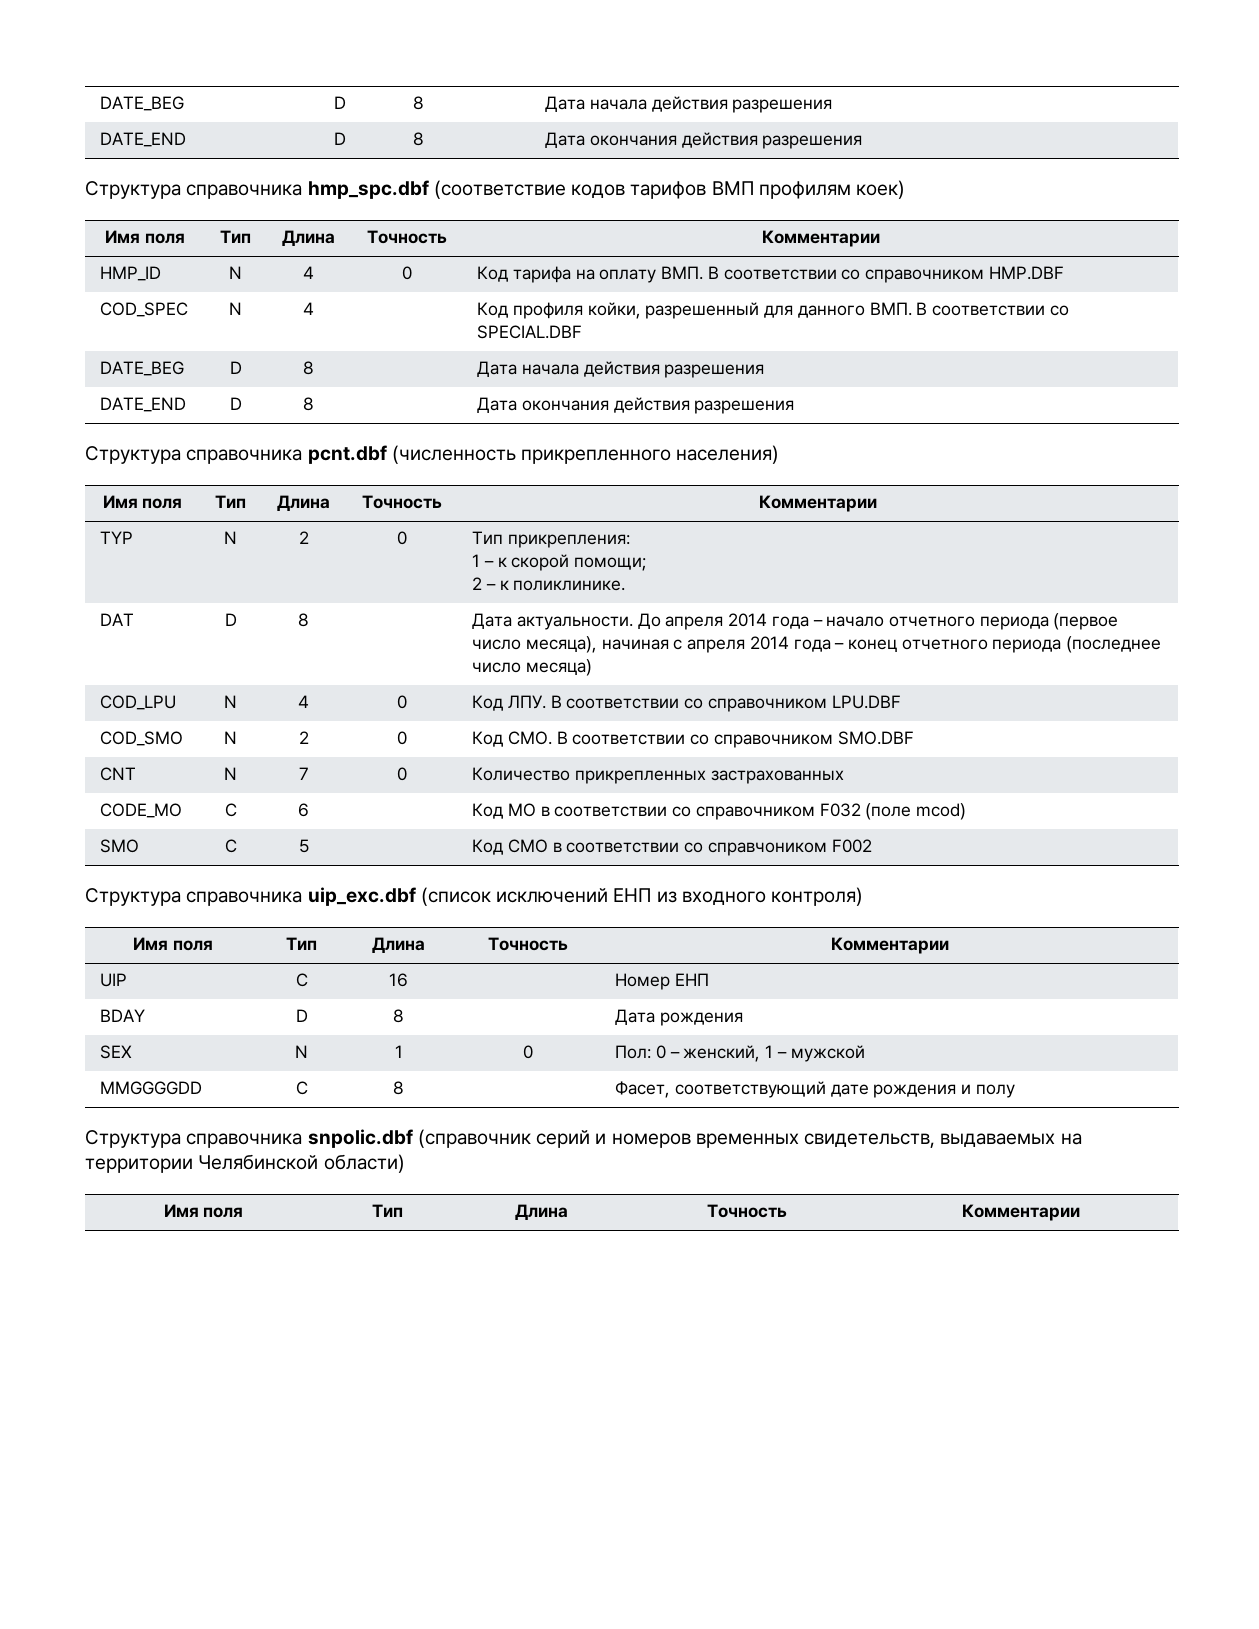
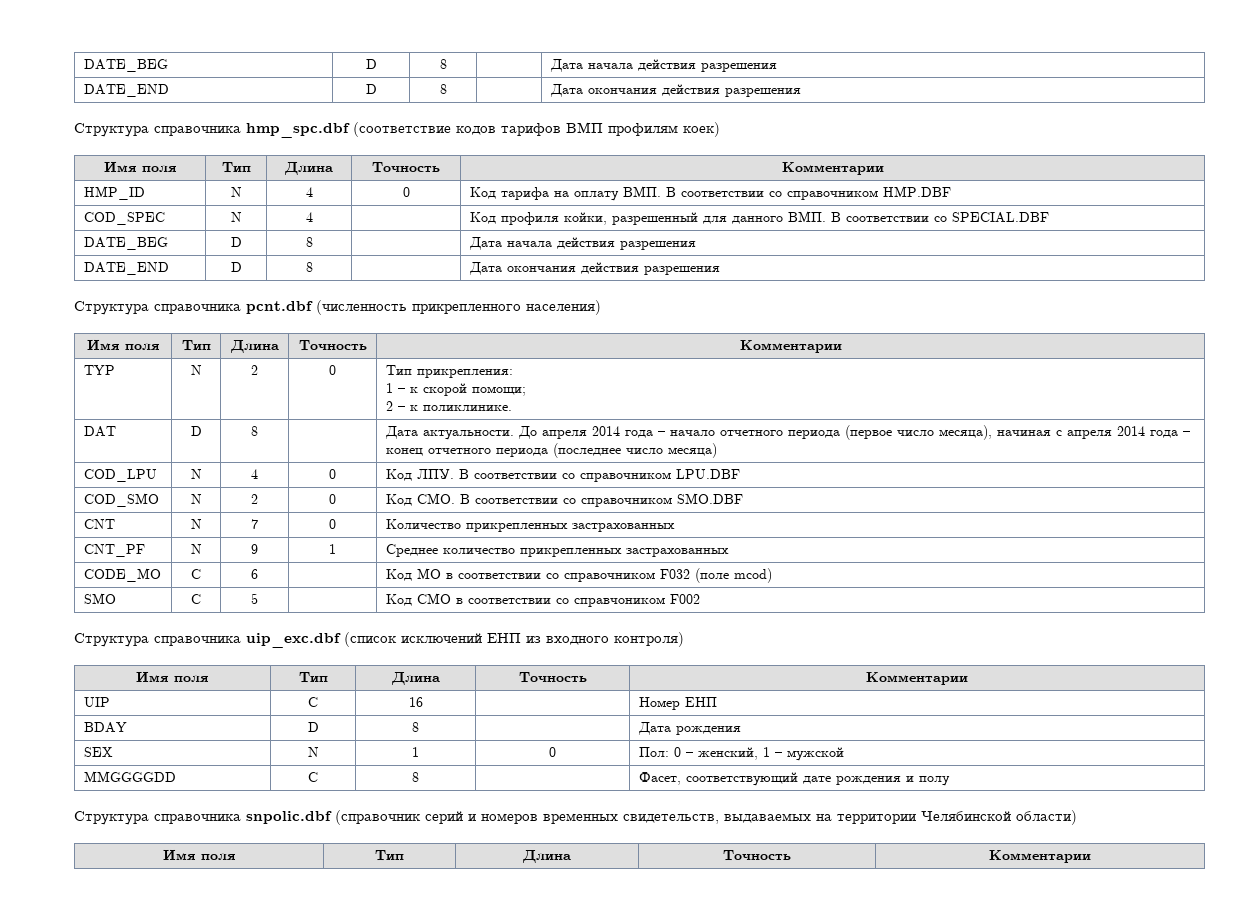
(844, 777) none -> [83,544,145,557] [190,544,202,554] [251,544,258,554] [329,544,336,554] [385,544,729,557] // CNT_PF | N | 9 | 1 | Среднее количество прикрепленных застрахованных

